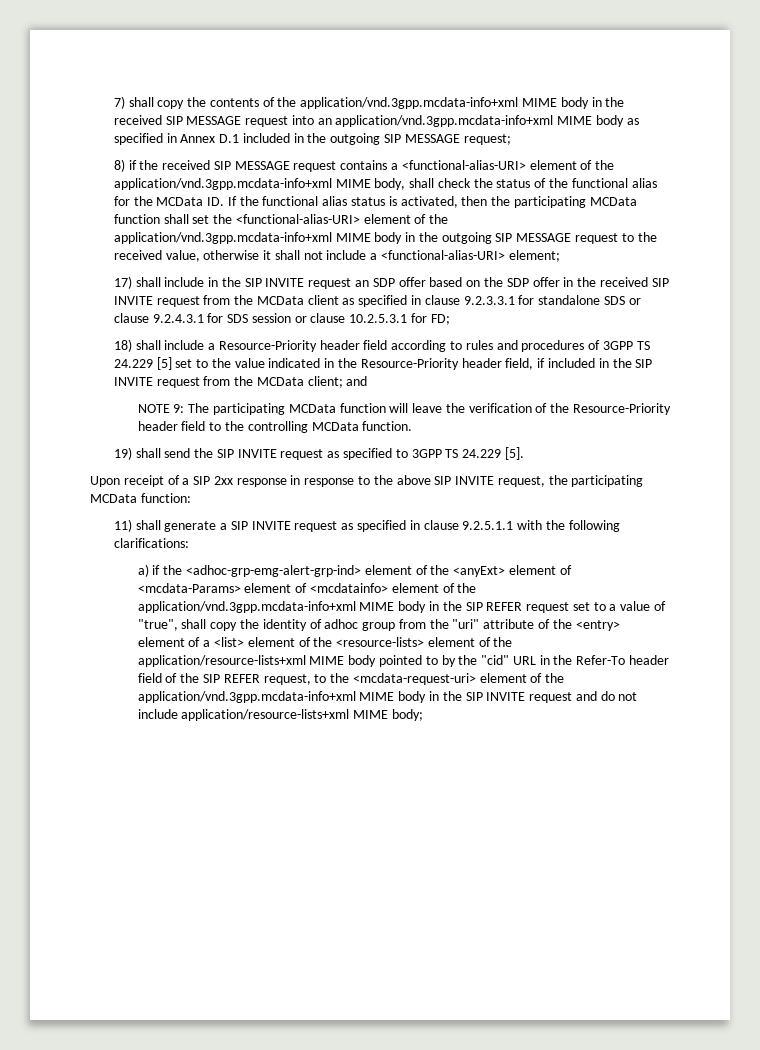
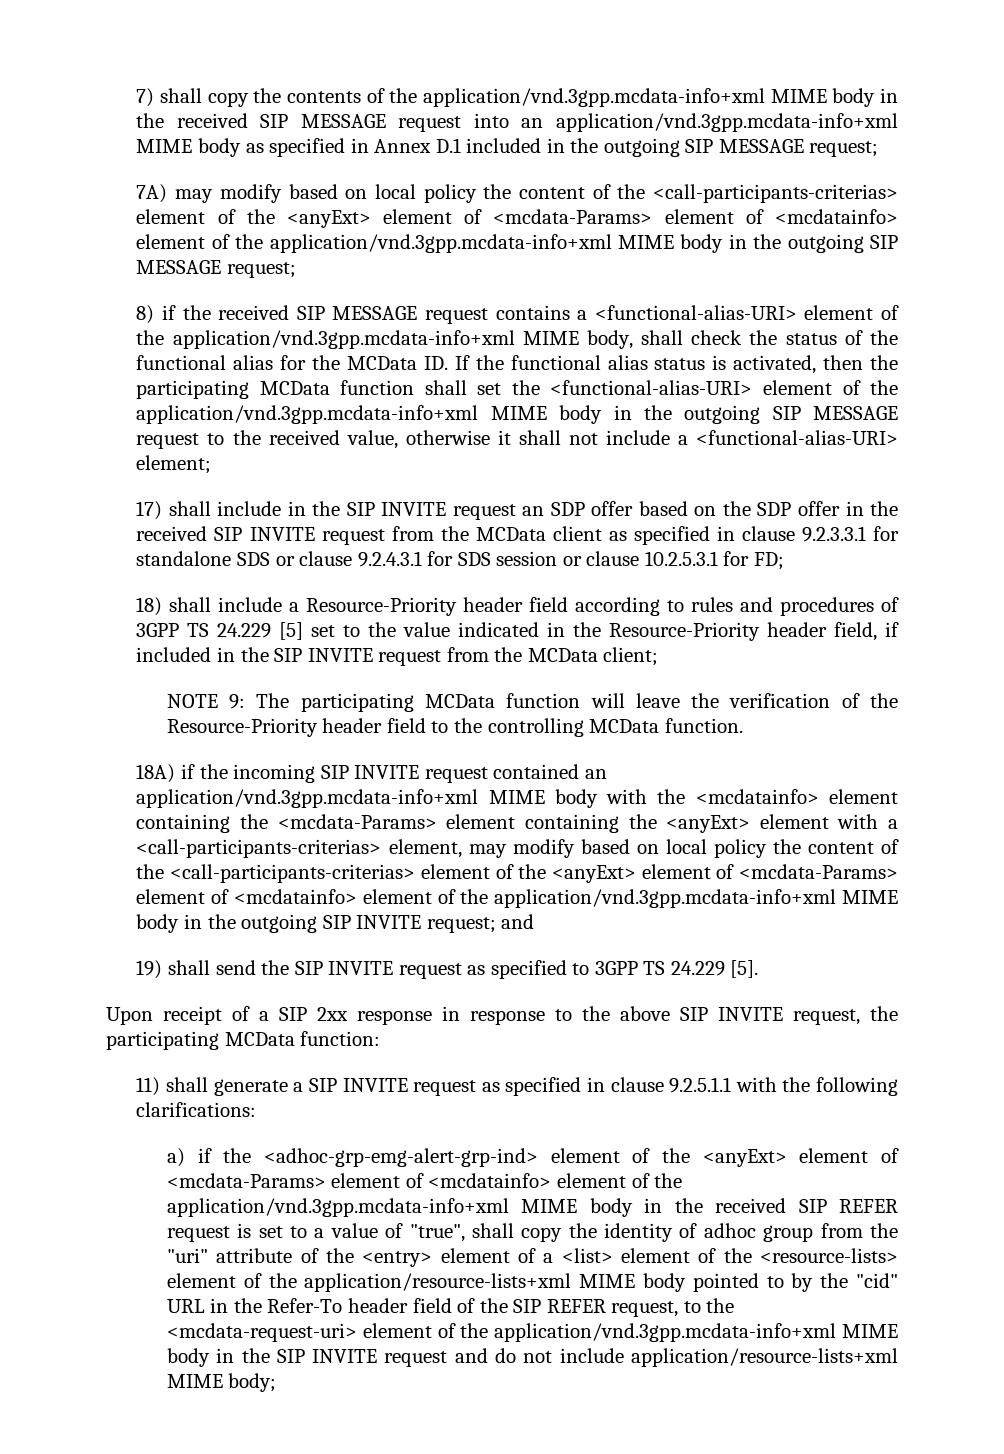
(511, 139) none -> [136,184,899,203] [136,209,899,228] [136,234,898,253] [136,260,296,278] // 7A) may modify based on local policy the content of the <call-participants-criterias> element of the <anyExt> element of <mcdata-Params> element of <mcdatainfo> element of the application/vnd.3gpp.mcdata-info+xml MIME body in the outgoing SIP MESSAGE request;
[346,376,368,386] and -> (659, 656) none
(413, 426) none -> [136,764,607,783] [136,789,899,808] [136,814,899,833] [136,839,900,858] [136,864,898,883] [136,889,898,908] [136,914,535,933] // 18A) if the incoming SIP INVITE request contained an application/vnd.3gpp.mcdata-info+xml MIME body with the <mcdatainfo> element containing the <mcdata-Params> element containing the <anyExt> element with a <call-participants-criterias> element, may modify based on local policy the content of the <call-participants-criterias> element of the <anyExt> element of <mcdata-Params> element of <mcdatainfo> element of the application/vnd.3gpp.mcdata-info+xml MIME body in the outgoing SIP INVITE request; and
(462, 606) none -> [715,1198,787,1213] received
(570, 607) none -> [237,1223,252,1238] is

